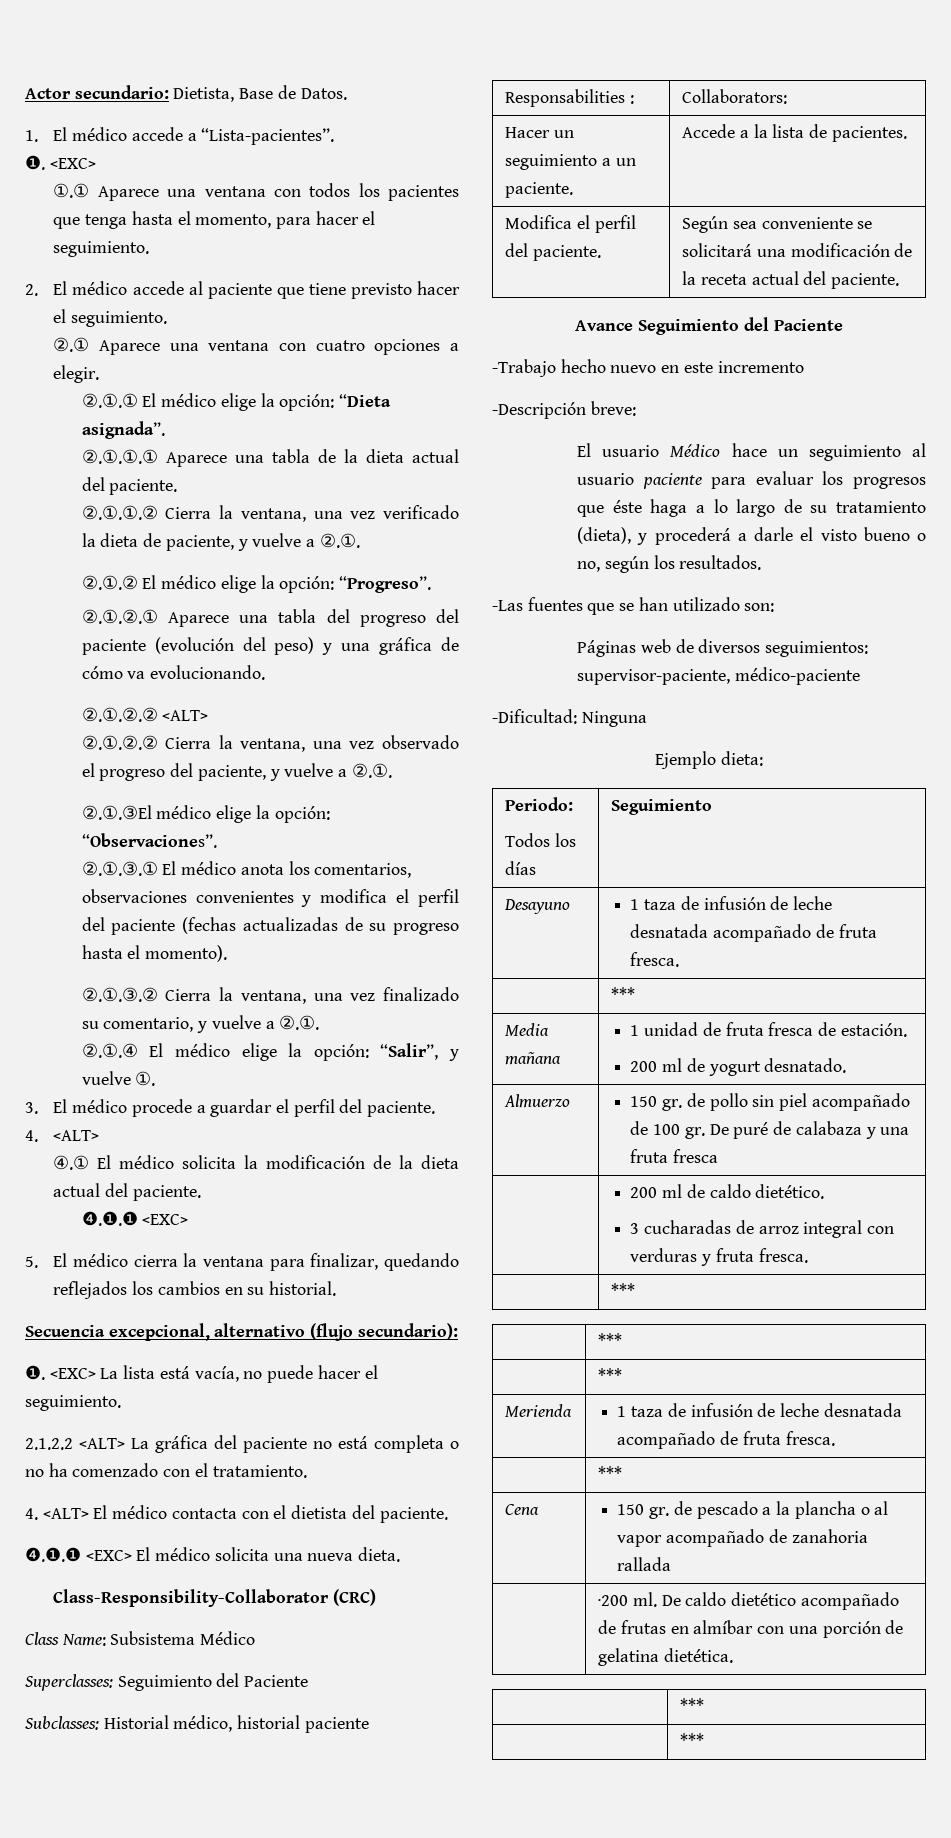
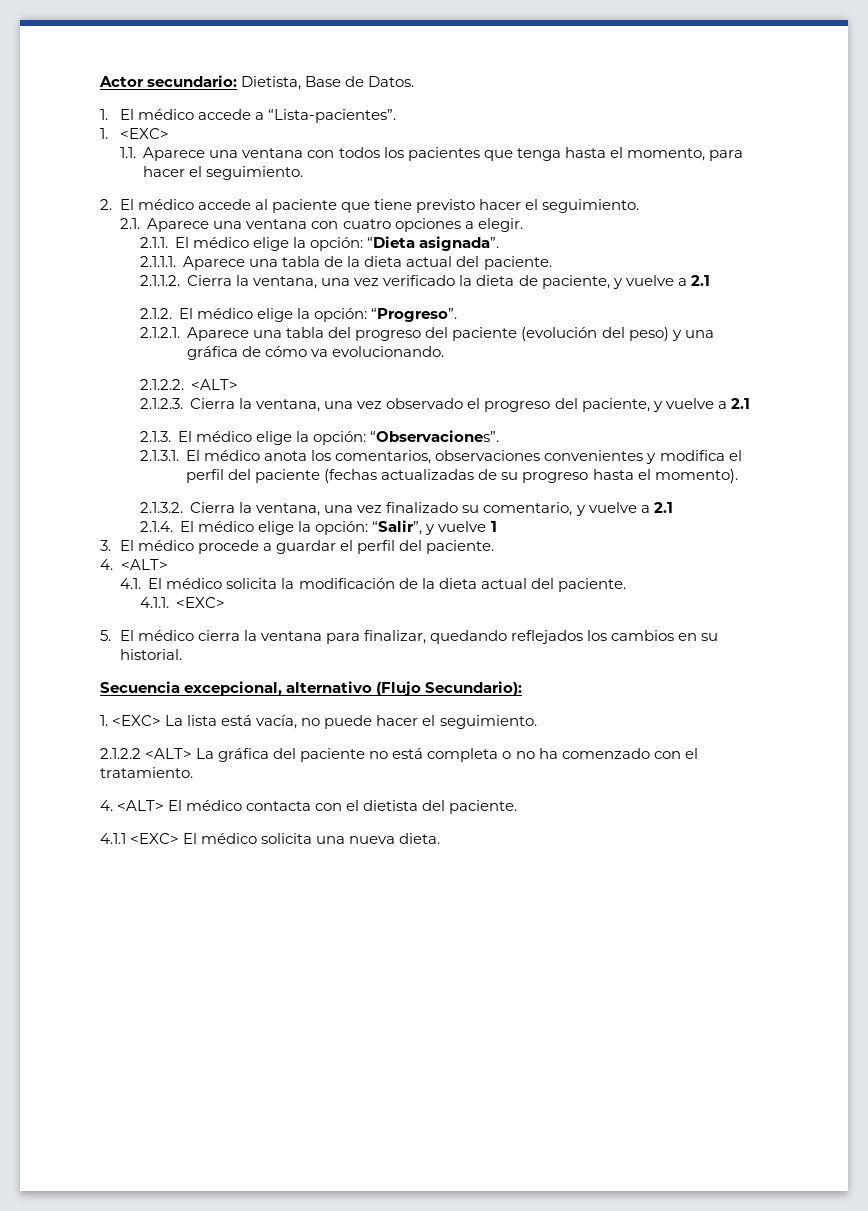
[25,155,96,170] [53,183,90,198] ❶. <EXC> // ①.① -> [100,128,169,139] [119,147,136,158] 1. <EXC> // 1.1.
[53,337,90,352] ②.① -> [119,218,140,229] 2.1.
[81,393,138,408] ②.①.① -> [139,237,168,248] 2.1.1.
[81,449,158,464] ②.①.①.① -> [139,256,176,267] 2.1.1.1.
[81,505,158,520] ②.①.①.② -> [139,275,180,286] 2.1.1.2.
[319,533,360,548] [81,575,138,590] ②.①. // ②.①.② -> [690,275,710,286] [139,308,172,319] 2.1 // 2.1.2.
[81,609,158,624] ②.①.②.① -> [139,327,180,338] 2.1.2.1.
[81,707,209,722] [81,735,158,750] ②.①.②.② <ALT> // ②.①.②.② -> [139,379,239,390] [139,398,183,409] 2.1.2.2. <ALT> // 2.1.2.3.
[351,763,392,778] [81,805,152,820] ②.①. // ②.①.③El -> [730,398,750,409] [139,431,193,442] 2.1 // 2.1.3. El
[81,861,158,876] ②.①.③.① -> [139,450,179,461] 2.1.3.1.
[81,987,158,1002] ②.①.③.② -> [139,502,183,513] 2.1.3.2.
[279,1015,320,1030] [81,1043,138,1058] ②.①. // ②.①.④ -> [653,502,673,513] [139,521,173,532] 2.1 // 2.1.4.
[135,1071,156,1086] ①. -> [490,521,497,532] 1
[53,1155,90,1170] ④.① -> [119,578,141,589] 4.1.
[81,1211,138,1226] ❹.❶.❶ -> [139,597,169,608] 4.1.1.
[310,1323,458,1341] [25,1365,45,1380] (flujo secundario): // ❶. -> [376,681,523,696] [100,715,108,726] (Flujo Secundario): // 1.
[25,1547,81,1562] ❹.❶.❶ -> [100,833,126,844] 4.1.1
[53,1589,377,1607] [25,1631,256,1646] [25,1673,309,1691] [25,1715,369,1733] [505,89,634,107] [682,89,788,104] [505,127,574,138] [505,154,636,170] [505,182,574,198] [682,124,907,142] [505,215,636,233] [505,243,601,261] [682,216,873,233] [682,243,913,257] [682,271,900,289] [575,317,843,335] [492,359,804,377] [492,401,636,419] [577,443,926,461] [577,471,926,489] [577,499,926,517] [577,527,926,545] [577,555,762,573] [492,597,775,615] [577,639,869,657] [577,667,860,685] [492,709,647,727] [655,751,763,769] [505,797,574,811] [505,833,576,847] [505,861,537,875] [611,799,713,815] [504,899,571,914] [630,896,833,910] [630,924,877,942] [630,952,680,967] [611,987,636,1001] [505,1023,550,1036] [505,1052,562,1065] [630,1022,907,1037] [630,1058,847,1076] [504,1094,571,1108] [630,1093,910,1111] [630,1121,910,1139] [630,1149,719,1163] [630,1184,825,1199] [630,1220,895,1238] [630,1248,808,1266] [611,1283,636,1297] [598,1333,623,1347] [598,1368,623,1382] [505,1404,573,1417] [617,1403,902,1417] [617,1431,835,1449] [598,1466,623,1480] [505,1504,540,1515] [617,1501,889,1519] [617,1529,868,1547] [617,1557,672,1571] [598,1592,899,1610] [598,1620,904,1638] [598,1648,733,1666] [680,1698,705,1712] [680,1733,705,1747] // Class-Responsibility-Collaborator (CRC) // Class Name: Subsistema Médico // Superclasses: Seguimiento del Paciente // Subclasses: Historial médico, historial paciente // Responsabilities : | Collaborators: // Hacer un seguimiento a un paciente. | Accede a la lista de pacientes. // Modifica el perfil del paciente. | Según sea conveniente se solicitará una modificación de la receta actual del paciente. // Avance Seguimiento del Paciente // -Trabajo hecho nuevo en este incremento // -Descripción breve: // El usuario Médico hace un seguimiento al usuario paciente para evaluar los progresos que éste haga a lo largo de su tratamiento (dieta), y procederá a darle el visto bueno o no, según los resultados. // -Las fuentes que se han utilizado son: // Páginas web de diversos seguimientos: supervisor-paciente, médico-paciente // -Dificultad: Ninguna // Ejemplo dieta: // Periodo: // Todos los días | Seguimiento // Desayuno | 1 taza de infusión de leche desnatada acompañado de fruta fresca. // | *** // Media mañana | 1 unidad de fruta fresca de estación. // 200 ml de yogurt desnatado. // Almuerzo | 150 gr. de pollo sin piel acompañado de 100 gr. De puré de calabaza y una fruta fresca // | 200 ml de caldo dietético. // 3 cucharadas de arroz integral con verduras y fruta fresca. // | *** // | *** // | *** // Merienda | 1 taza de infusión de leche desnatada acompañado de fruta fresca. // | *** // Cena | 150 gr. de pescado a la plancha o al vapor acompañado de zanahoria rallada // | ·200 ml. De caldo dietético acompañado de frutas en almíbar con una porción de gelatina dietética. // | *** // | *** -> (441, 838) none

